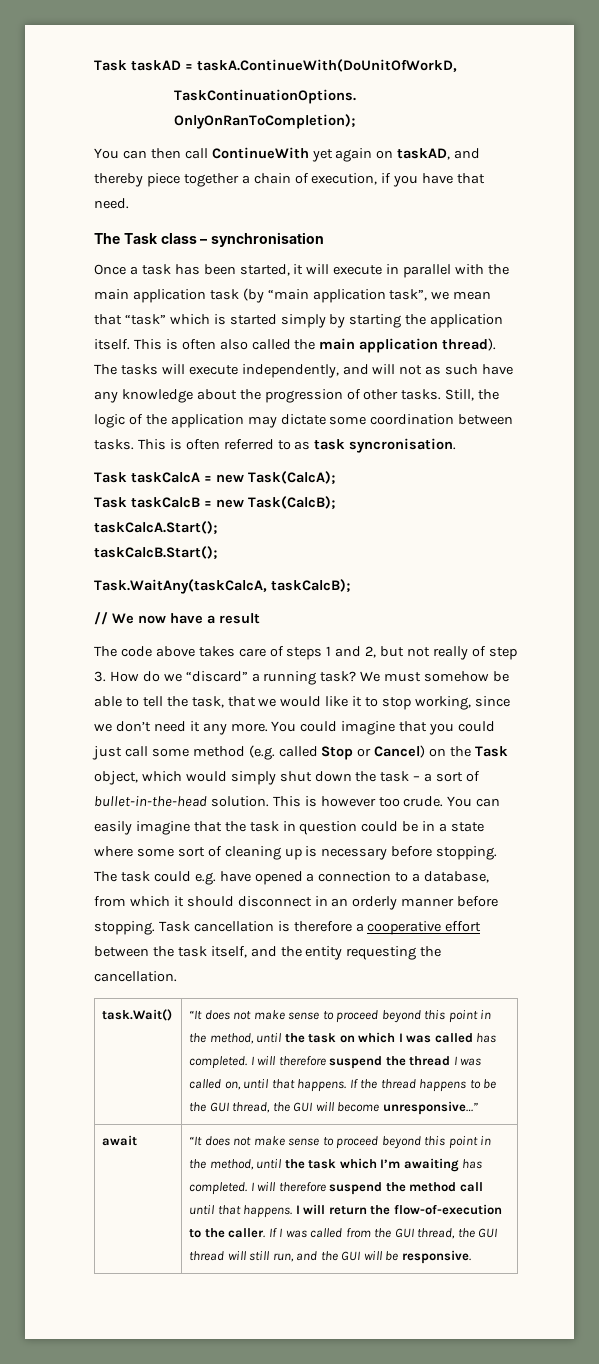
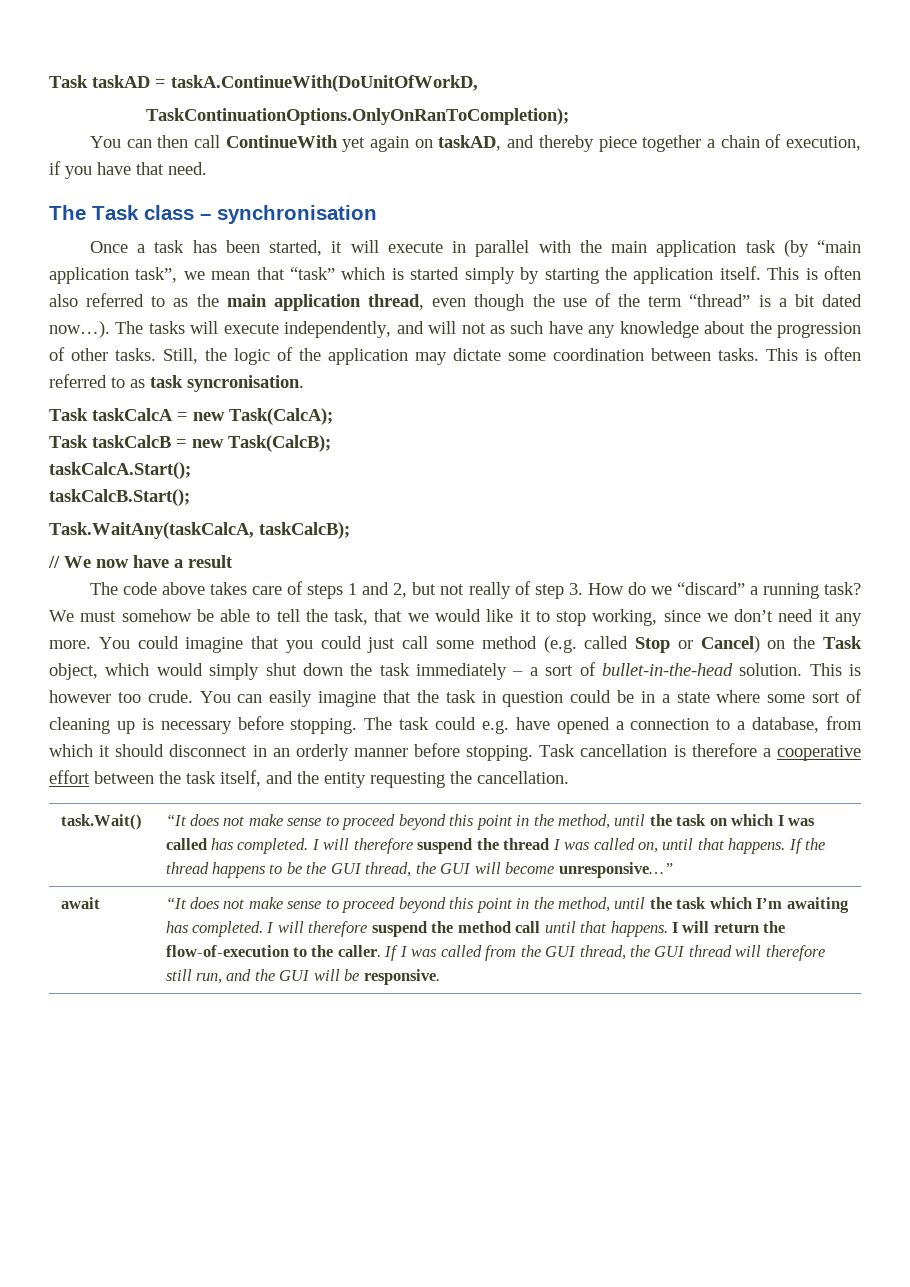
[251,338,497,353] called the main application thread). -> [86,293,862,311] [49,321,110,338] referred to as the main application thread, even though the use of the term “thread” is a bit dated now…).
(410, 776) none -> [416,663,507,680] immediately
(246, 1255) none -> [765,945,825,961] therefore

